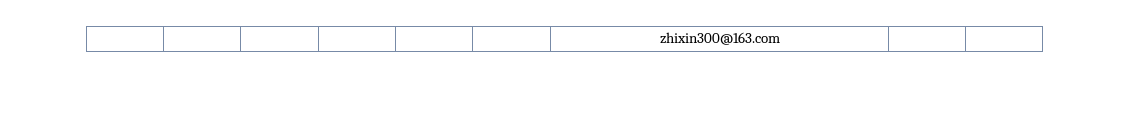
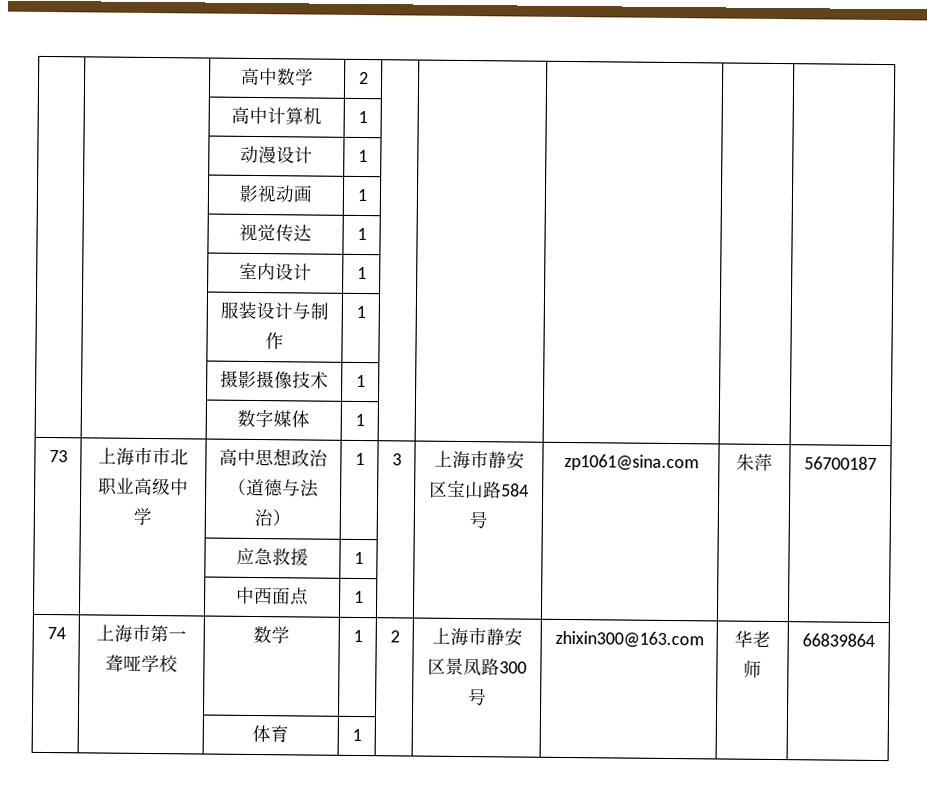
[659,32,780,45] | | | | | | zhixin300@163.com -> [241,67,314,86] [358,71,369,85] [231,106,322,125] [357,110,368,124] [240,145,313,164] [357,149,368,163] [239,184,313,203] [356,188,368,202] [239,223,312,243] [356,227,367,241] [239,262,312,281] [356,266,367,280] [220,301,329,320] [265,332,284,350] [355,305,366,319] [220,370,329,390] [355,374,366,388] [237,409,310,428] [354,413,365,427] [48,450,68,463] [98,446,189,466] [98,477,189,496] [133,507,152,526] [219,448,328,467] [228,478,319,498] [254,509,291,527] [354,452,365,466] [391,453,402,466] [433,450,525,470] [429,479,529,499] [468,511,488,529] [563,453,699,472] [736,453,773,471] [804,456,877,470] [236,547,309,566] [353,551,364,565] [236,586,309,606] [353,590,364,604] [46,627,66,640] [96,623,187,643] [105,654,178,673] [253,625,290,644] [352,629,363,643] [389,630,400,643] [431,627,523,647] [427,657,527,677] [467,688,487,706] [554,630,704,649] [734,630,771,648] [743,659,762,678] [802,633,875,647] [252,724,289,743] [351,728,362,742] | | 高中数学 | 2 | | | | | // | | 高中计算机 | 1 | | | | | // | | 动漫设计 | 1 | | | | | // | | 影视动画 | 1 | | | | | // | | 视觉传达 | 1 | | | | | // | | 室内设计 | 1 | | | | | // | | 服装设计与制作 | 1 | | | | | // | | 摄影摄像技术 | 1 | | | | | // | | 数字媒体 | 1 | | | | | // 73 | 上海市市北职业高级中学 | 高中思想政治（道德与法治） | 1 | 3 | 上海市静安区宝山路584号 | zp1061@sina.com | 朱萍 | 56700187 // | | 应急救援 | 1 | | | | | // | | 中西面点 | 1 | | | | | // 74 | 上海市第一聋哑学校 | 数学 | 1 | 2 | 上海市静安区景凤路300号 | zhixin300@163.com | 华老师 | 66839864 // | | 体育 | 1 | | |

